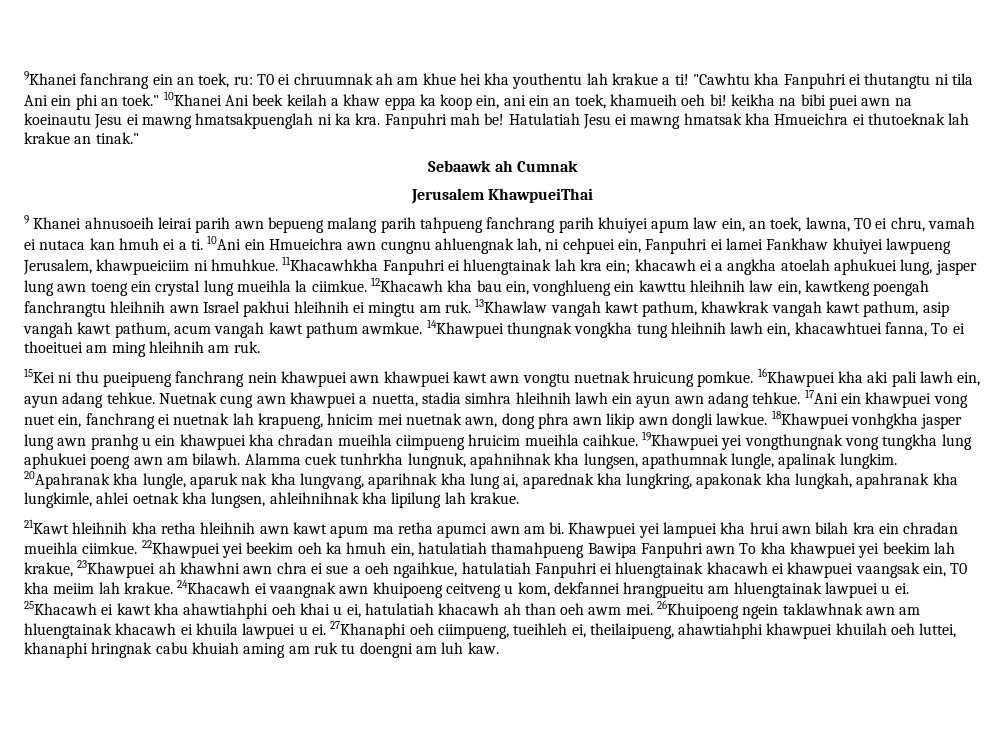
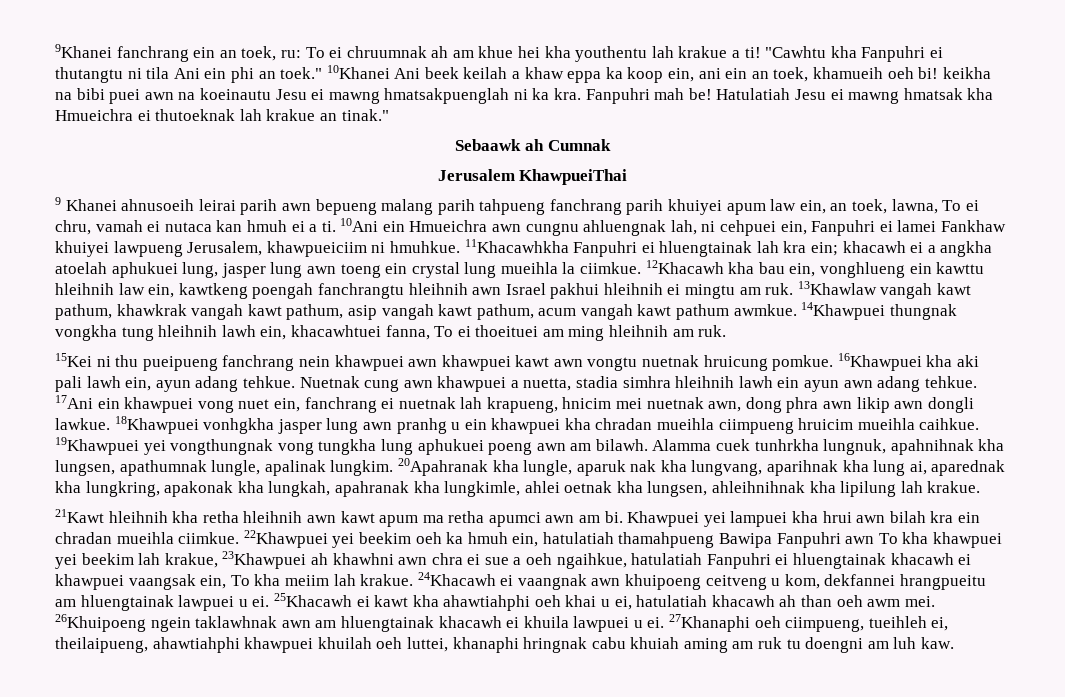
[256,74,274,85] T0 -> [305,47,325,58] To
[854,218,872,229] T0 -> [942,200,962,211] To
[950,563,968,574] T0 -> [230,575,250,586] To

